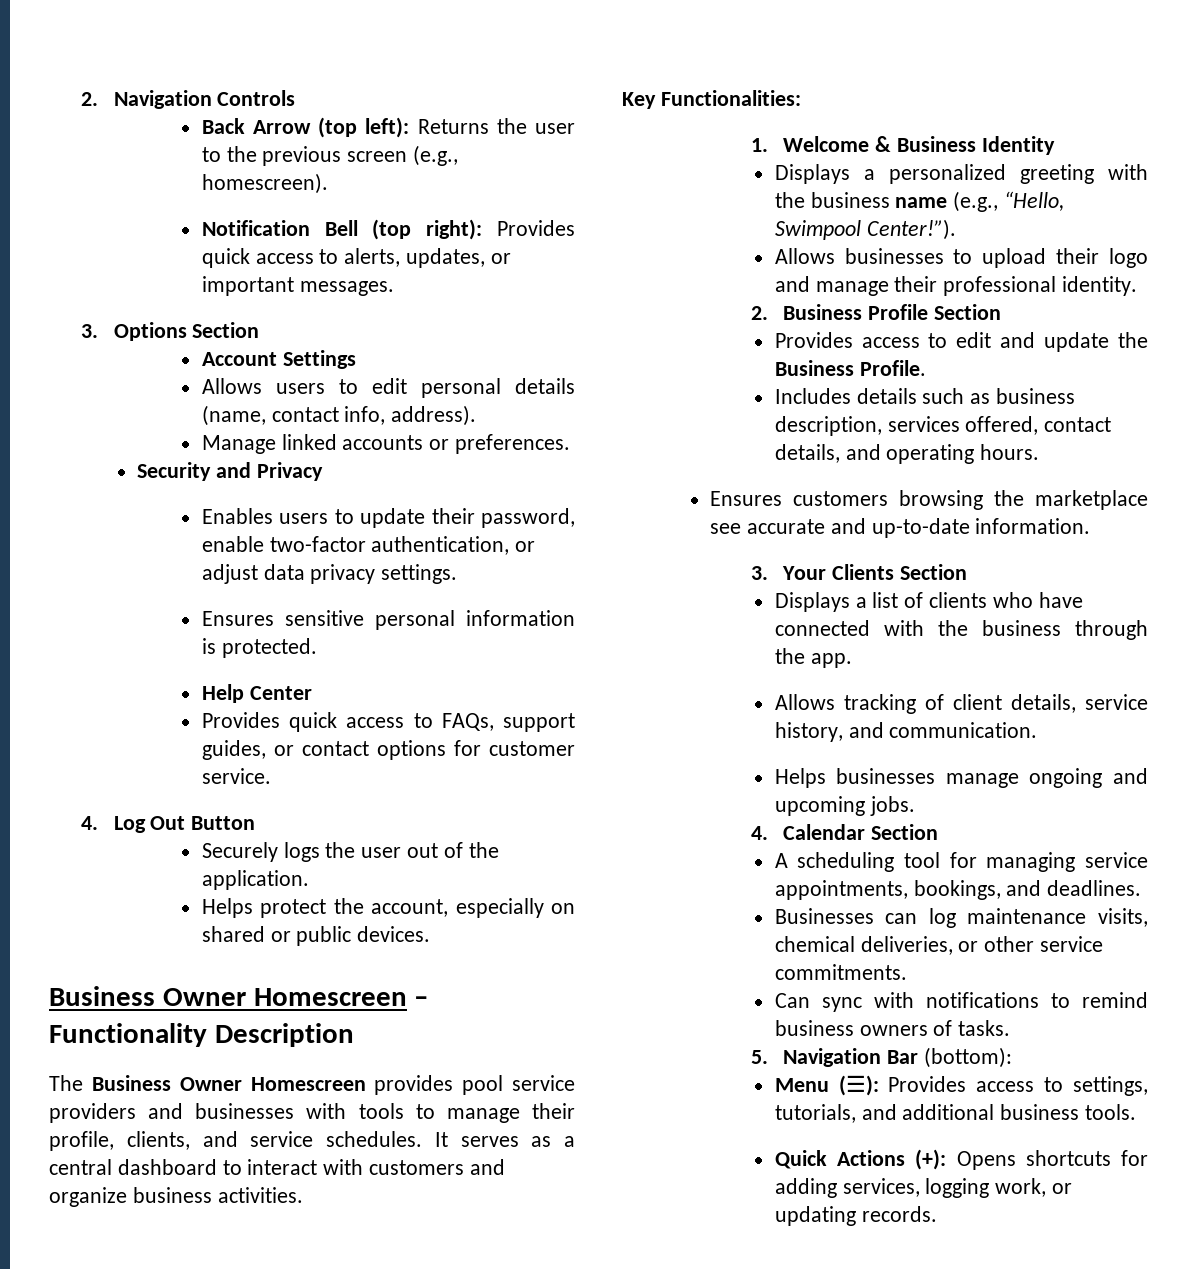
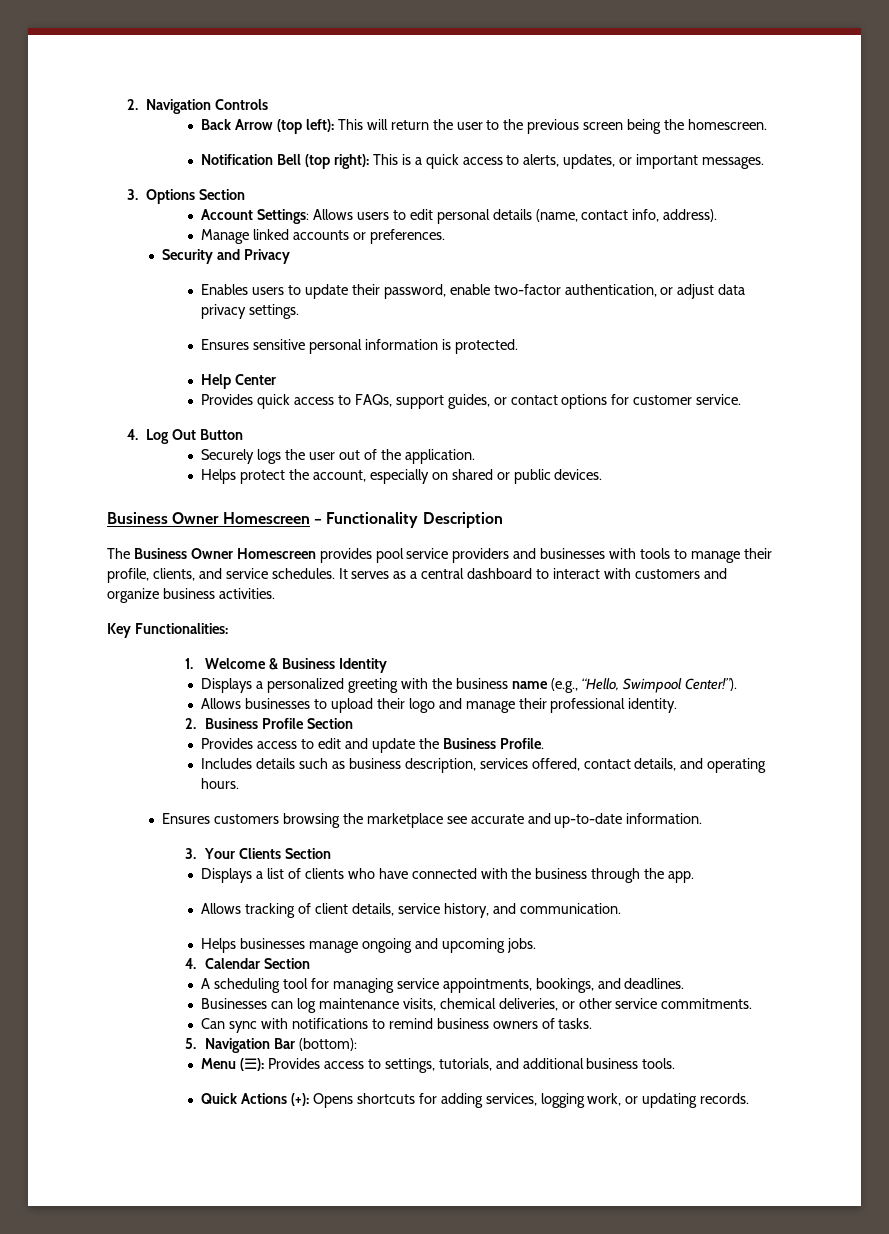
[417,119,489,134] Returns -> [337,119,429,130] This will return
[412,145,458,166] [201,173,328,194] (e.g., homescreen). -> [627,119,767,134] being the homescreen.
[497,220,575,236] Provides -> [372,154,422,165] This is a
[282,350,356,369] Settings // -> [257,209,310,224] Settings:

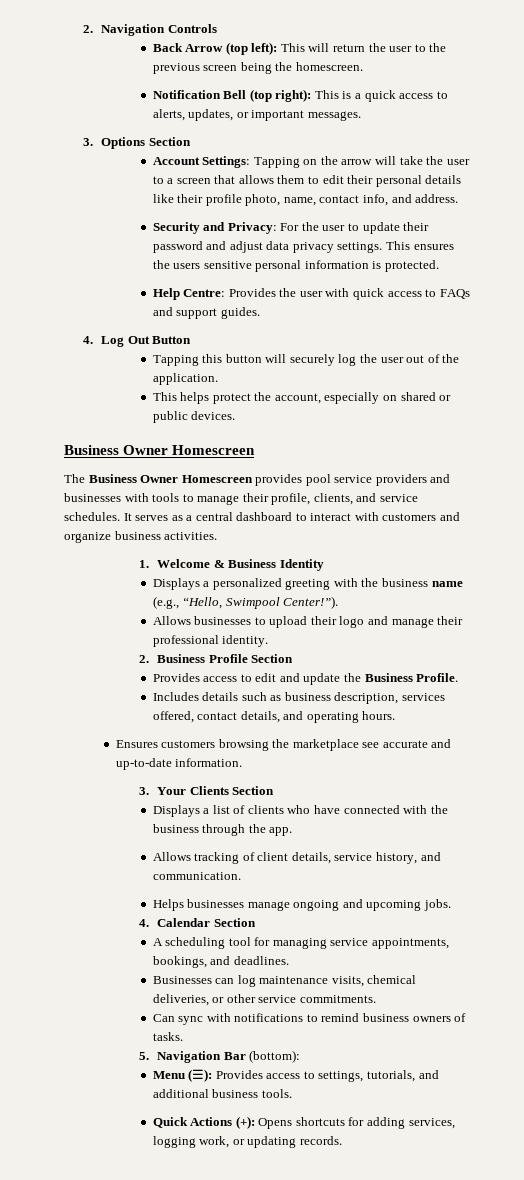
[313,209,433,220] Allows users to edit -> [253,156,470,168] [152,175,374,184] Tapping on the arrow will take the user to a screen that allows them to edit their
[535,209,718,222] [201,229,445,244] [162,249,290,264] [201,284,674,299] (name, contact info, address). // Manage linked accounts or preferences. // Security and Privacy // Enables users to update their password, enable two-factor authentication, or -> [152,194,459,206] [152,222,430,234] [152,241,227,253] like their profile photo, name, contact info, and address. // Security and Privacy: For the user to update their password and
[201,339,250,350] // Ensures -> [385,241,454,250] [152,260,201,269] This ensures the users
[235,374,277,385] [201,394,742,409] [126,429,243,444] [201,449,282,464] Center // Provides quick access to FAQs, support guides, or contact options for customer service. // 4. Log Out Button // Securely logs -> [183,288,470,300] [152,307,260,319] [82,336,192,347] [152,354,357,366] Centre: Provides the user with quick access to FAQs and support guides. // 4. Log Out Button // Tapping this button will securely log
[201,469,237,484] Helps -> [152,392,210,404] This helps
[313,512,503,528] – Functionality Description -> (256, 450) none
[107,623,228,638] // Key Functionalities: -> (218, 536) none

